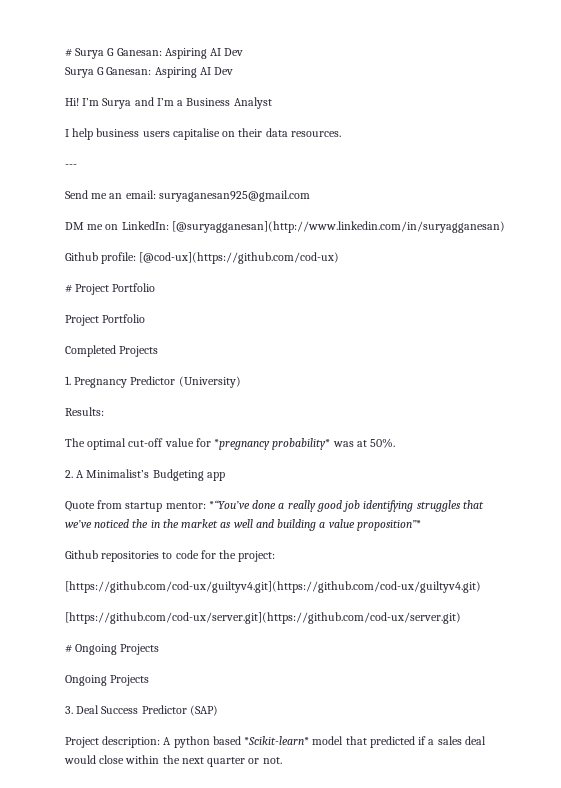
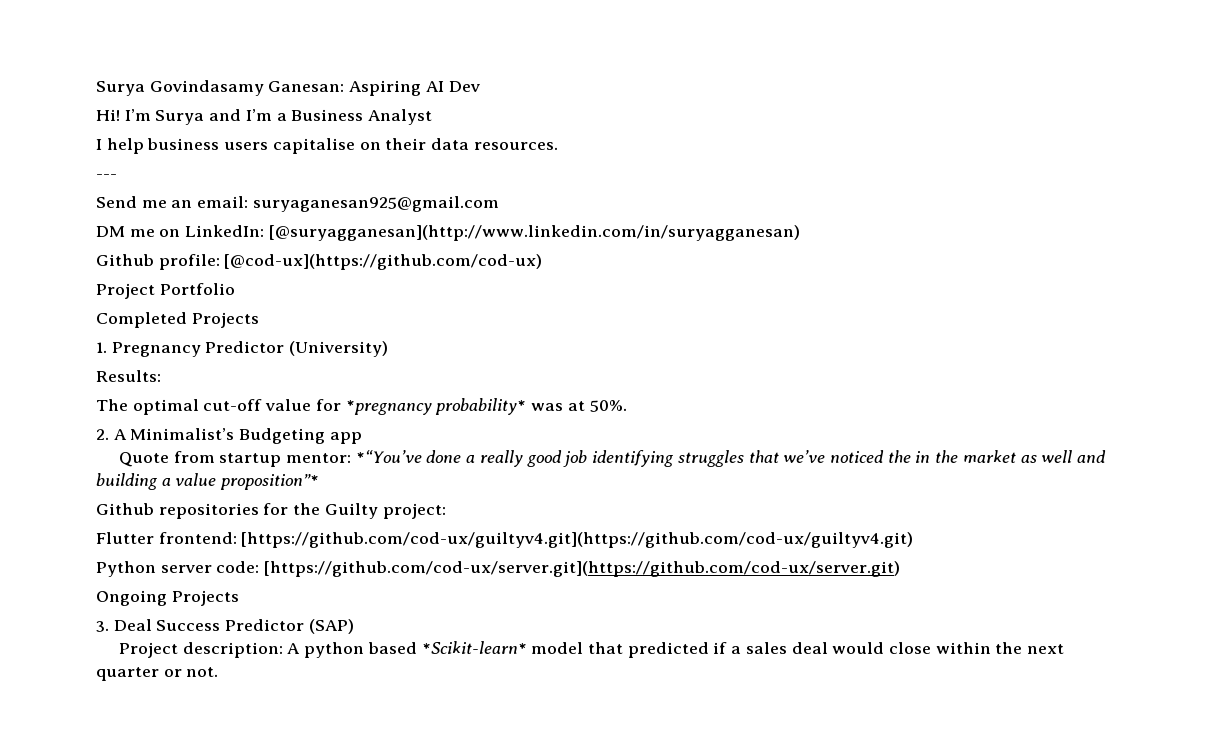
[65,48,244,59] [65,67,105,78] # Surya G Ganesan: Aspiring AI Dev // Surya G -> [96,80,264,96] Surya Govindasamy
[65,283,156,295] // # Project Portfolio -> (543, 262) none
[162,550,199,559] to code -> (259, 511) none
(237, 554) none -> [324,503,378,519] Guilty
(276, 556) none -> [96,532,237,544] Flutter frontend:
[65,612,461,624] [65,644,160,655] [https://github.com/cod-ux/server.git](https://github.com/cod-ux/server.git) // # Ongoing Projects -> [96,561,901,577] Python server code: [https://github.com/cod-ux/server.git](https://github.com/cod-ux/server.git)

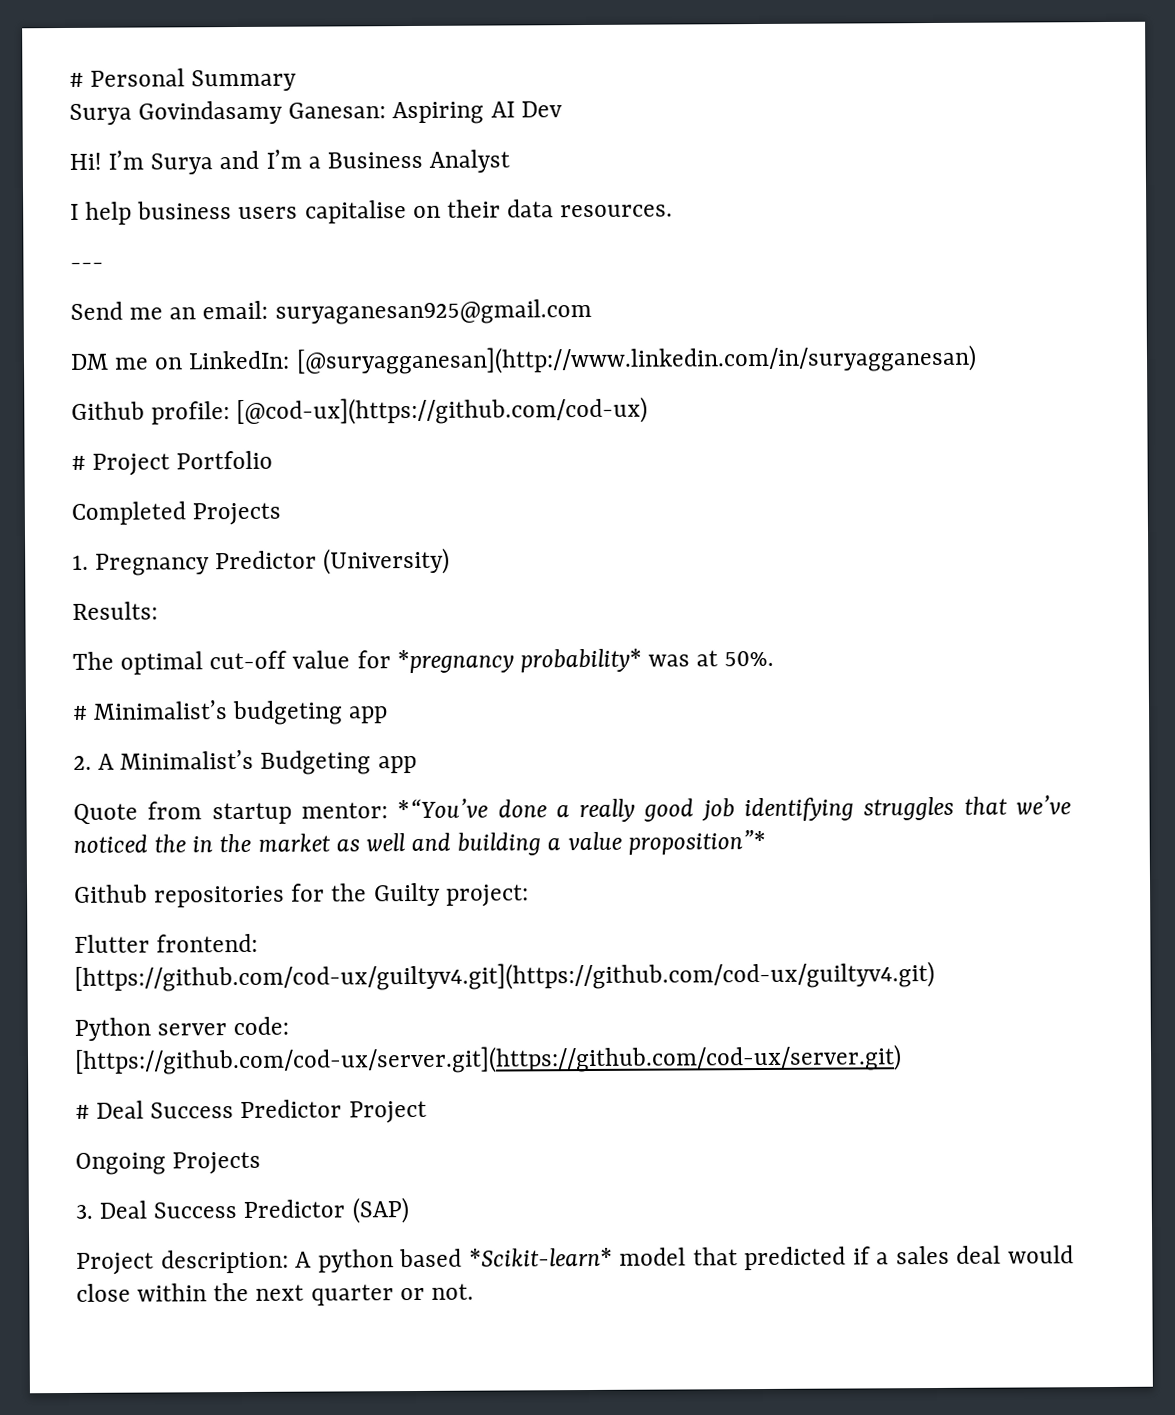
(96, 88) none -> [69,68,298,92] # Personal Summary //
(543, 262) none -> [71,455,86,470] #
(627, 406) none -> [72,700,389,726] // # Minimalist’s budgeting app
(901, 569) none -> [75,1099,427,1124] // # Deal Success Predictor Project

